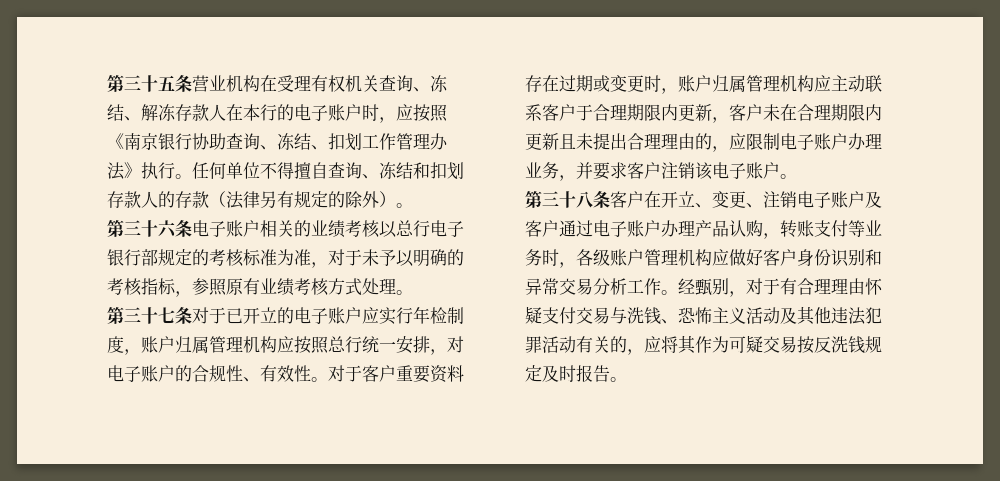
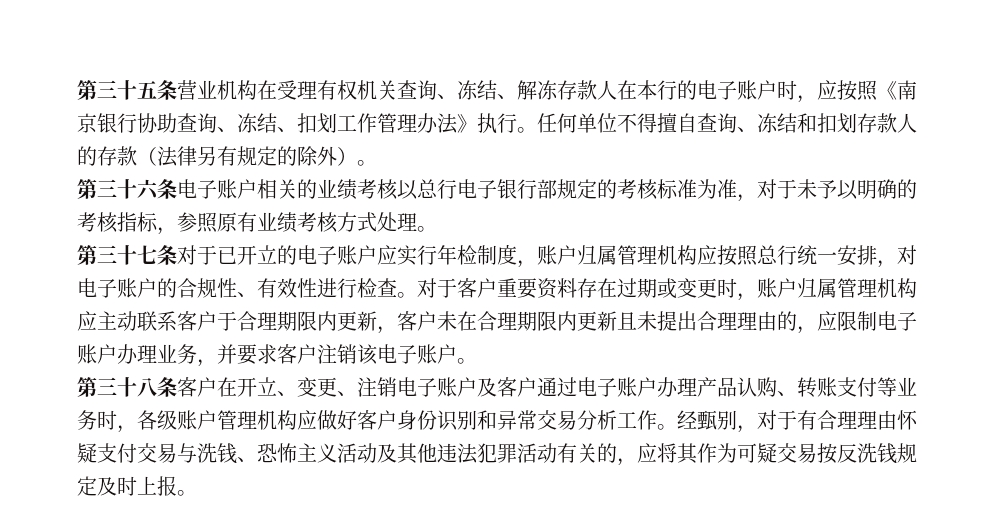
(311, 373) none -> [317,278,397,298] 进行检查
[763,233,780,239] ， -> [777,391,797,396] 、
[576,365,610,382] 报告 -> [137,476,177,496] 上报

